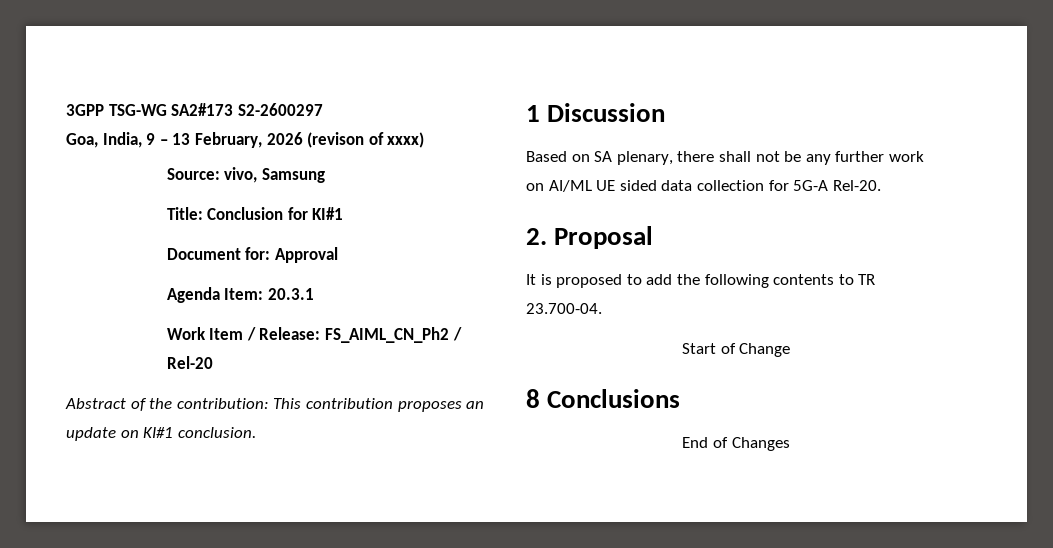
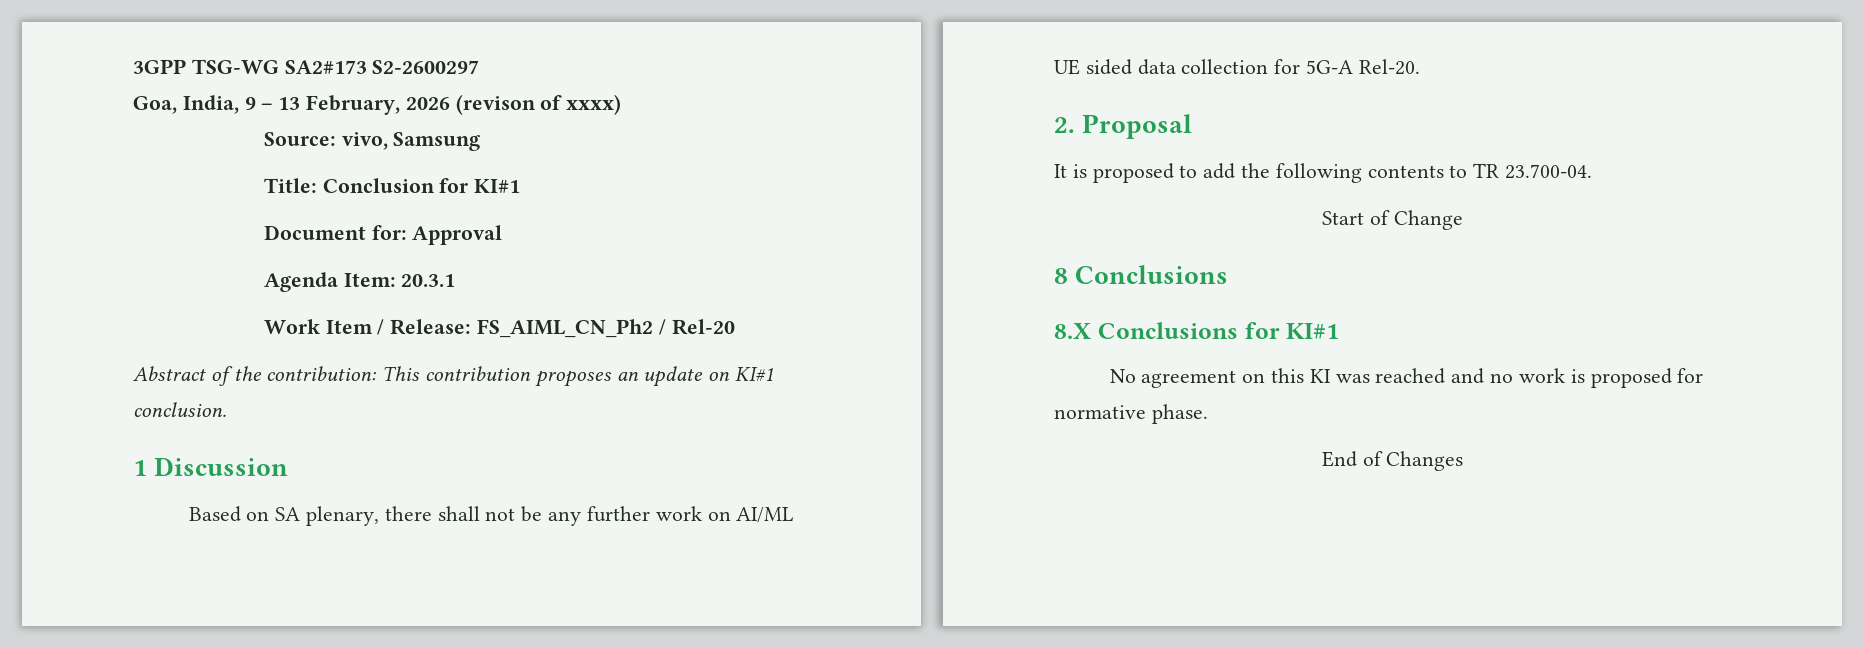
(681, 398) none -> [1054,322,1340,339] [1109,368,1704,388] [1054,404,1208,424] // 8.X Conclusions for KI#1 // No agreement on this KI was reached and no work is proposed for normative phase.

